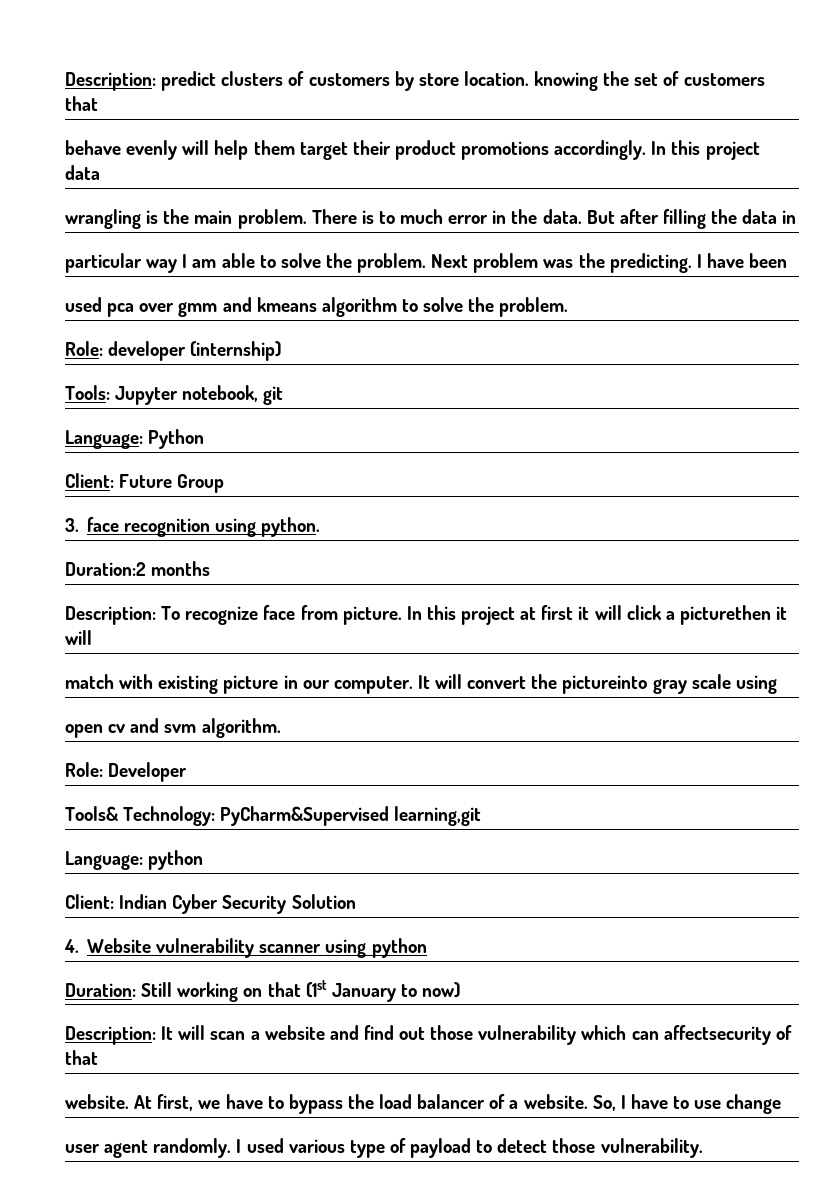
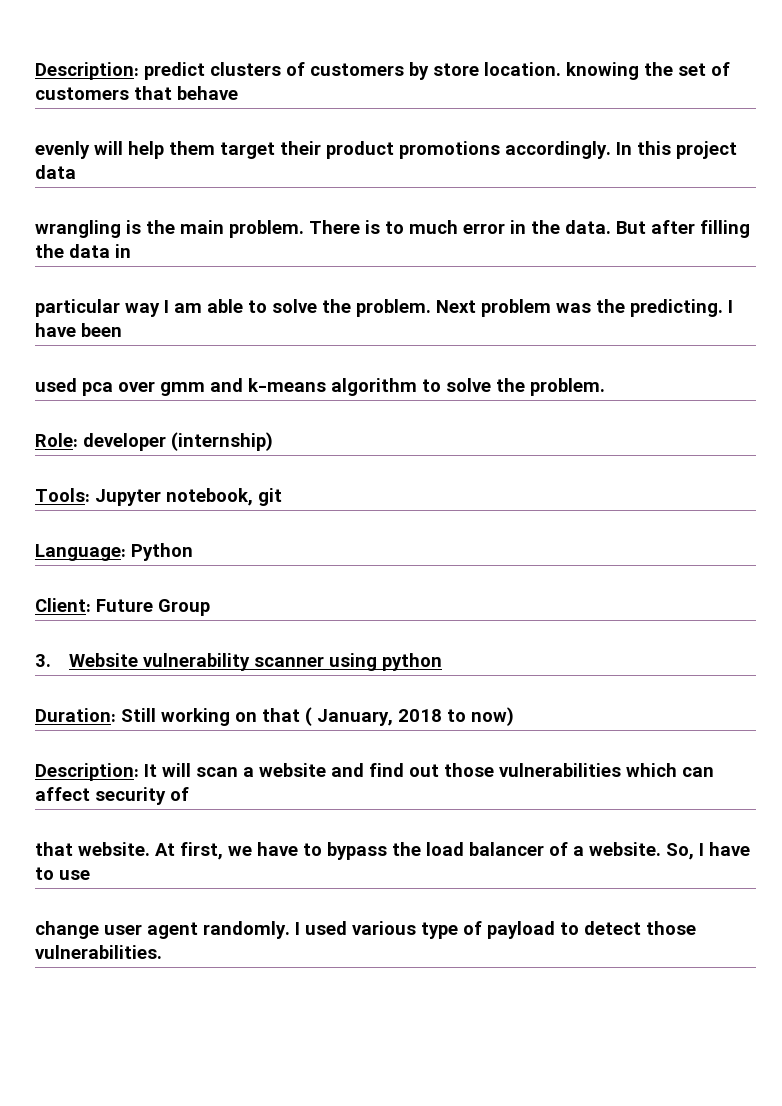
[65,140,121,155] // behave -> [177,86,238,100] behave //
[256,297,317,312] kmeans -> [248,378,326,392] k-means
[87,517,321,537] [65,561,211,576] [65,605,788,625] [65,630,92,645] [65,674,777,694] [65,718,281,738] [65,762,188,782] [65,806,482,826] [65,850,204,870] [65,894,356,914] [64,939,79,953] face recognition using python. // Duration:2 months // Description: To recognize face from picture. In this project at first it will click a picturethen it will // match with existing picture in our computer. It will convert the pictureinto gray scale using // open cv and svm algorithm. // Role: Developer // Tools& Technology: PyCharm&Supervised learning,git // Language: python // Client: Indian Cyber Security Solution // 4. -> (51, 660) none
[305,980,396,1002] (1st January -> [305,707,442,726] ( January, 2018
[478,1025,577,1045] vulnerability -> [499,763,621,777] vulnerabilities
[663,1025,792,1045] [65,1050,98,1065] affectsecurity of that // -> [35,787,189,805] [35,842,73,856] affect security of // that
(722, 1104) none -> (90, 875) //
(782, 1104) // -> (99, 930) none
[600,1138,703,1158] vulnerability. -> [35,945,162,959] vulnerabilities.

